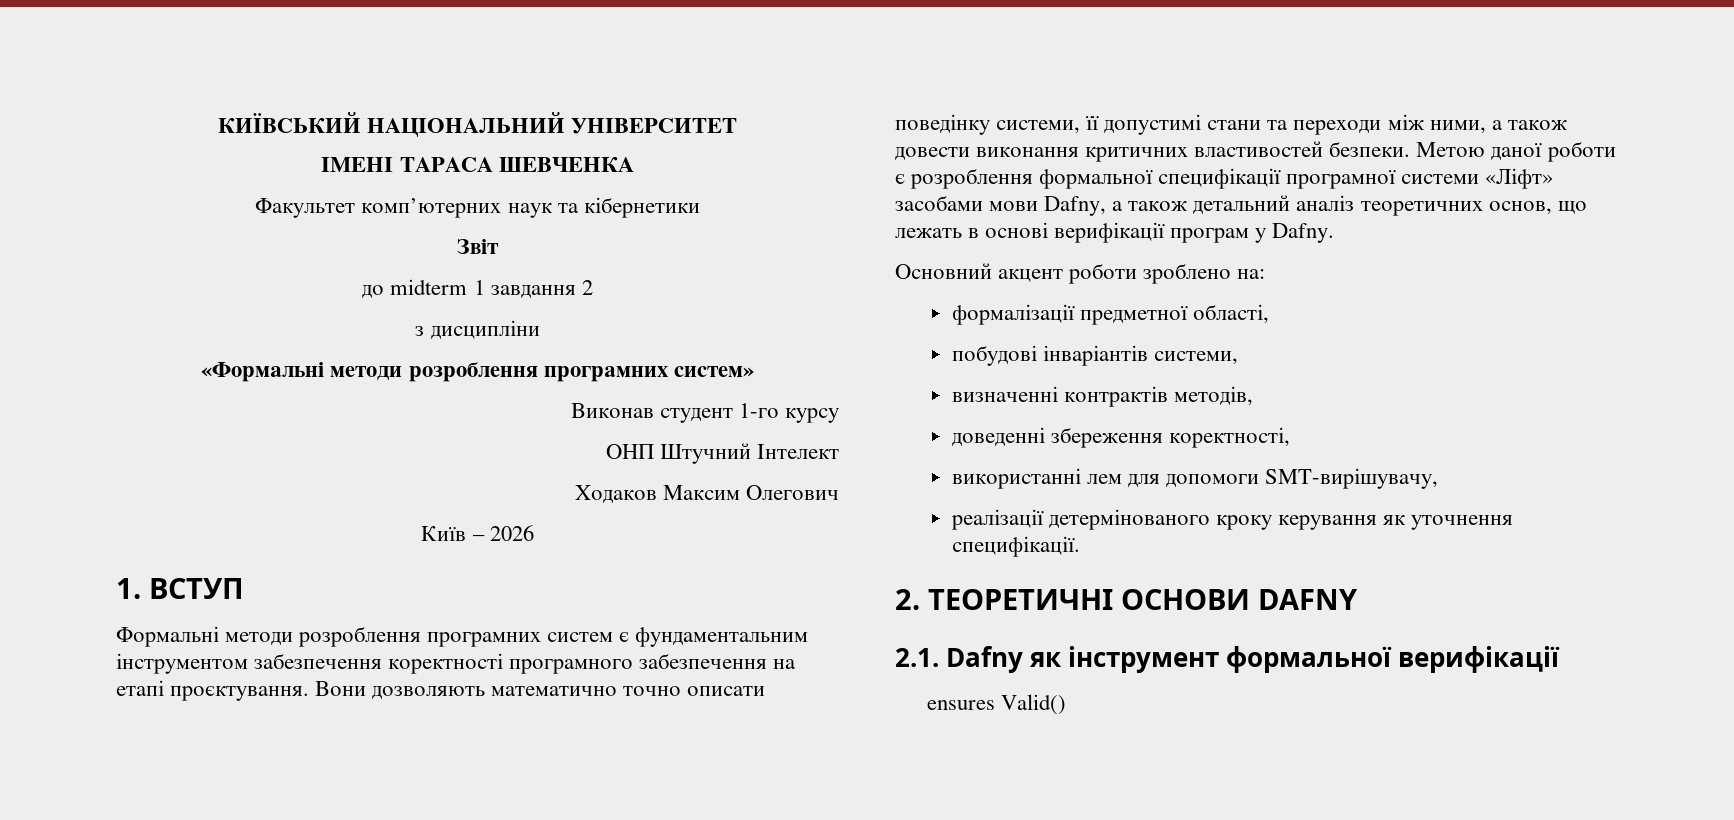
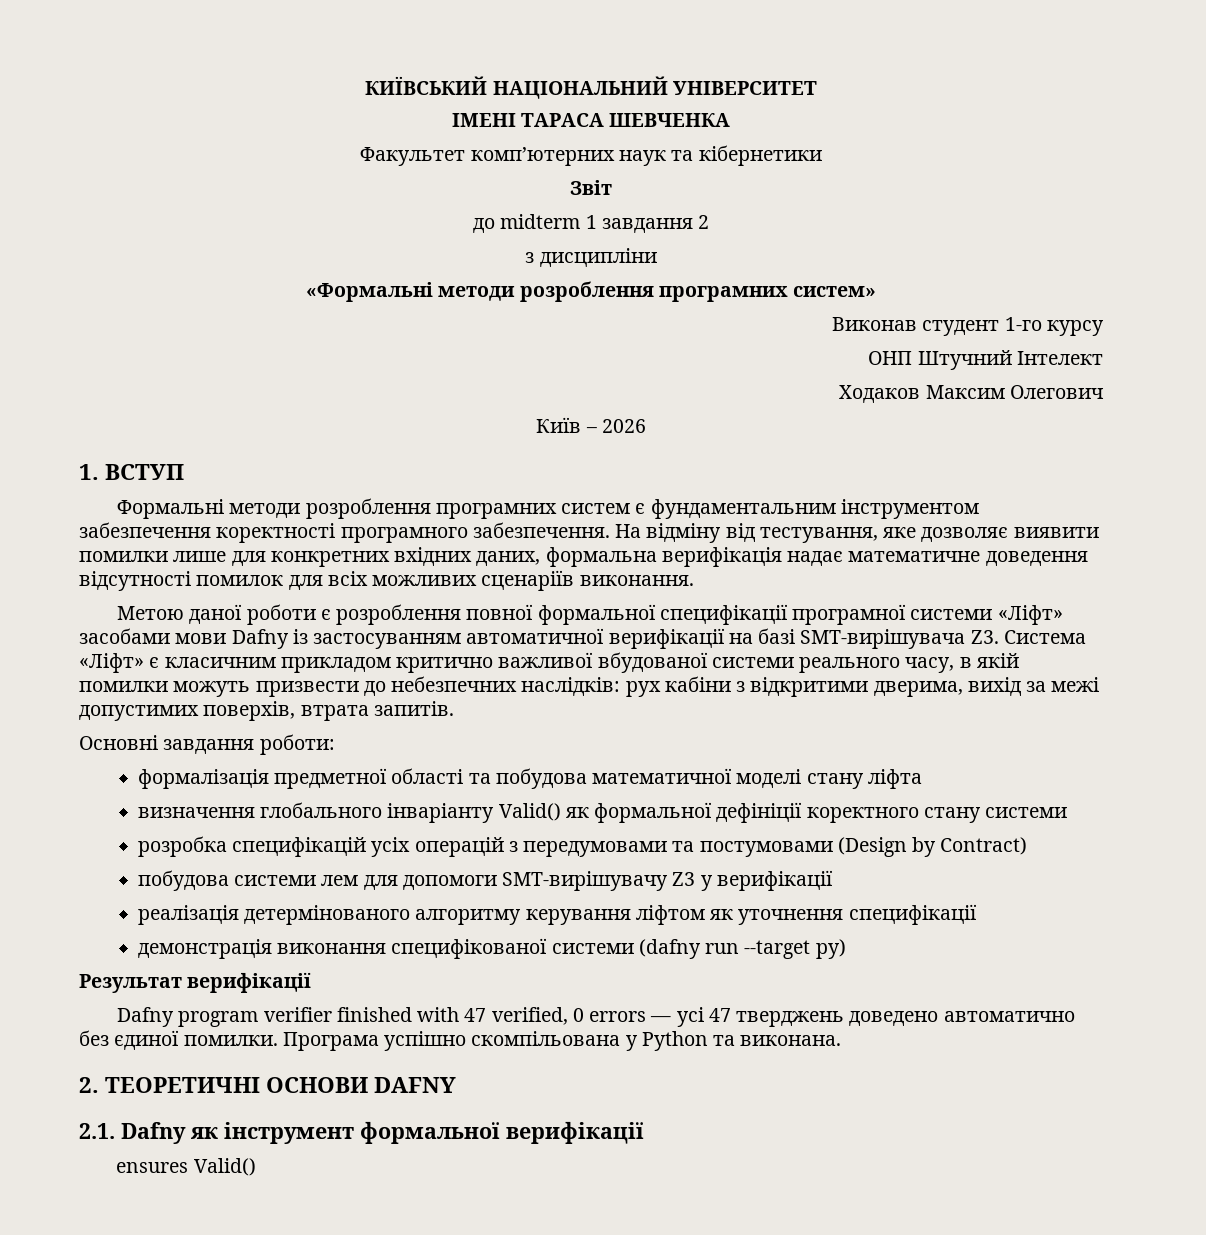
[639,653,797,669] [116,680,766,701] [895,114,1567,135] [895,141,1411,162] забезпечення на етапі проєктування. Вони дозволяють математично точно описати поведінку системи, її допустимі стани та переходи між ними, а також довести виконання критичних властивостей безпеки. -> [472,522,1099,543] [79,547,1088,567] [79,570,694,591] забезпечення. На відміну від тестування, яке дозволяє виявити помилки лише для конкретних вхідних даних, формальна верифікація надає математичне доведення відсутності помилок для всіх можливих сценаріїв виконання. //
(1034, 178) none -> [466,604,533,620] повної
[1044,195,1587,216] [895,222,1335,243] [895,263,1266,284] [952,304,1270,325] [952,345,1239,366] [952,386,1254,407] [952,427,1291,448] [952,468,1439,489] [951,509,1514,530] [952,536,1081,557] Dafny, а також детальний аналіз теоретичних основ, що лежать в основі верифікації програм у Dafny. // Основний акцент роботи зроблено на: // формалізації предметної області, // побудові інваріантів системи, // визначенні контрактів методів, // доведенні збереження коректності, // використанні лем для допомоги SMT-вирішувачу, // реалізації детермінованого кроку керування як уточнення специфікації. -> [231,628,1086,649] [79,652,1019,673] [79,676,1100,697] [79,701,454,721] [79,734,335,755] [137,768,922,789] [137,802,1068,823] [137,836,1028,857] [137,870,832,891] [137,904,976,925] [137,938,846,959] [79,972,312,993] [117,1007,1075,1027] [79,1030,842,1051] Dafny із застосуванням автоматичної верифікації на базі SMT-вирішувача Z3. Система «Ліфт» є класичним прикладом критично важливої вбудованої системи реального часу, в якій помилки можуть призвести до небезпечних наслідків: рух кабіни з відкритими дверима, вихід за межі допустимих поверхів, втрата запитів. // Основні завдання роботи: // формалізація предметної області та побудова математичної моделі стану ліфта // визначення глобального інваріанту Valid() як формальної дефініції коректного стану системи // розробка специфікацій усіх операцій з передумовами та постумовами (Design by Contract) // побудова системи лем для допомоги SMT-вирішувачу Z3 у верифікації // реалізація детермінованого алгоритму керування ліфтом як уточнення специфікації // демонстрація виконання специфікованої системи (dafny run --target py) // Результат верифікації // Dafny program verifier finished with 47 verified, 0 errors — усі 47 тверджень доведено автоматично без єдиної помилки. Програма успішно скомпільована у Python та виконана.

